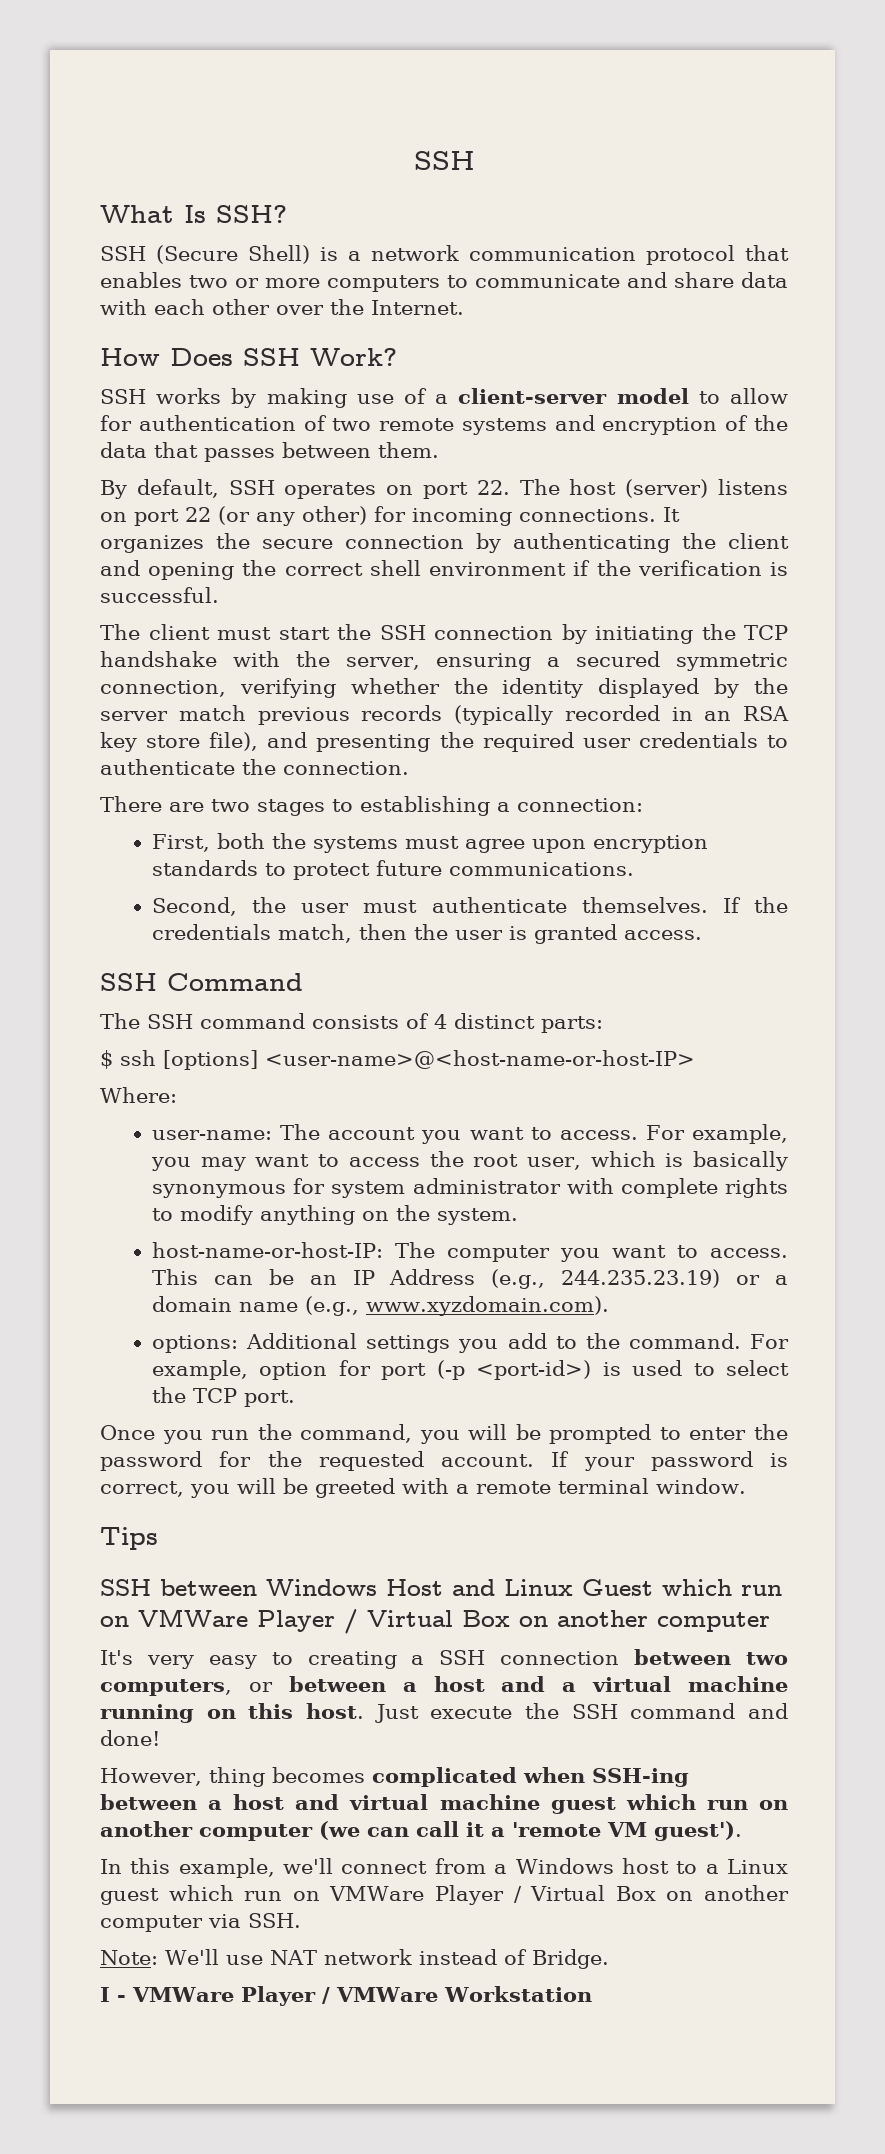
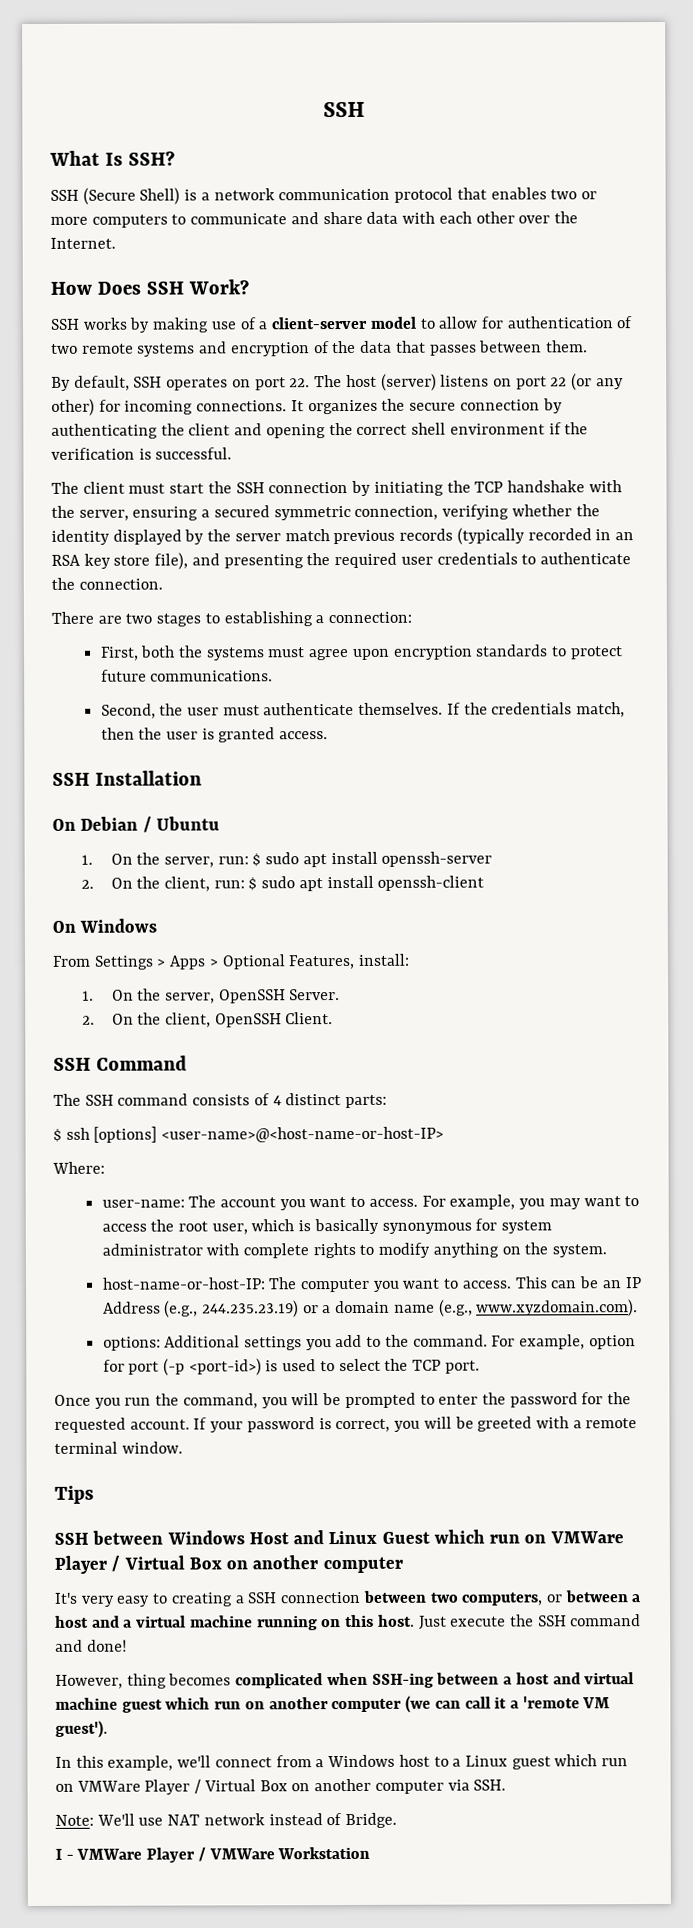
(703, 935) none -> [52,770,202,786] [52,816,220,833] [81,851,493,868] [81,875,485,892] [52,918,158,933] [52,953,411,970] [82,988,341,1004] [82,1012,334,1028] // SSH Installation // On Debian / Ubuntu // 1. On the server, run: $ sudo apt install openssh-server // 2. On the client, run: $ sudo apt install openssh-client // On Windows // From Settings > Apps > Optional Features, install: // 1. On the server, OpenSSH Server. // 2. On the client, OpenSSH Client.

